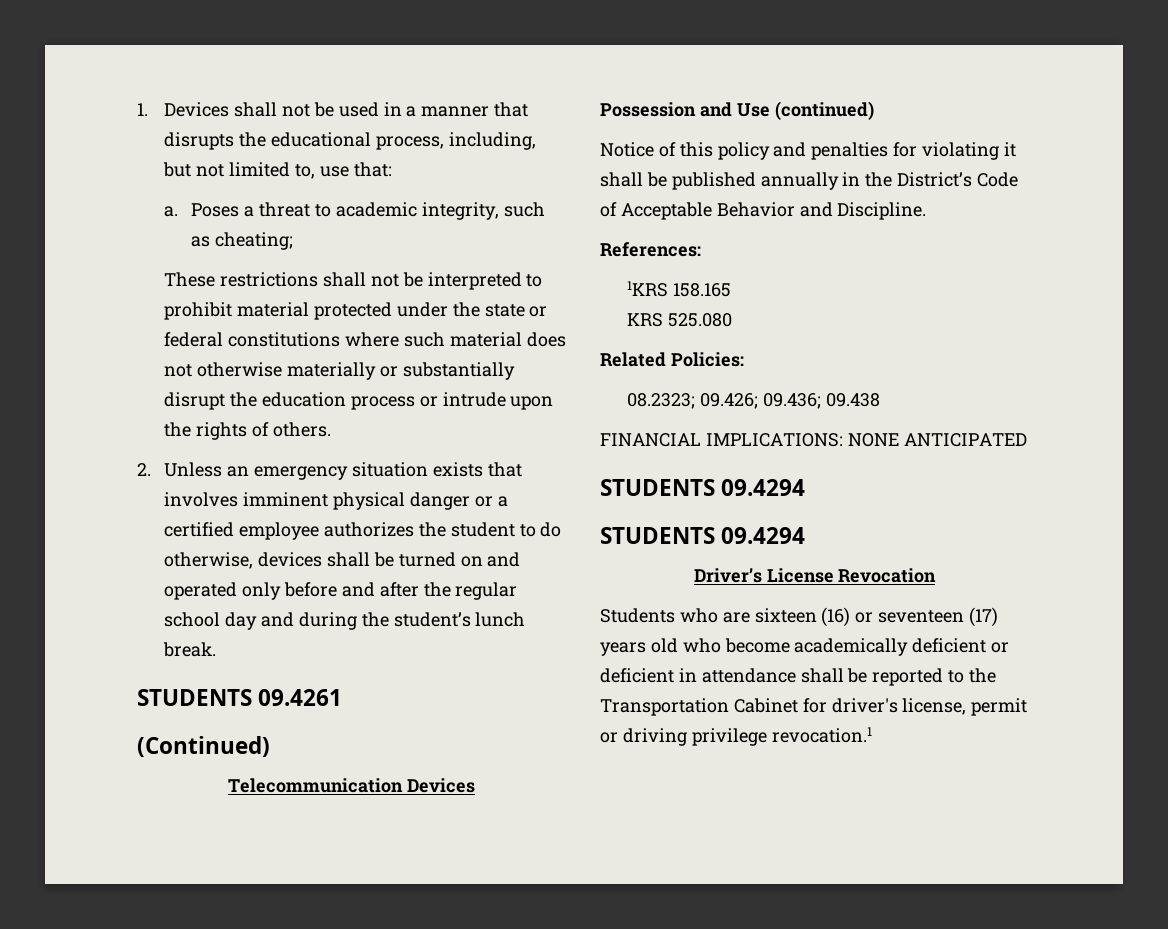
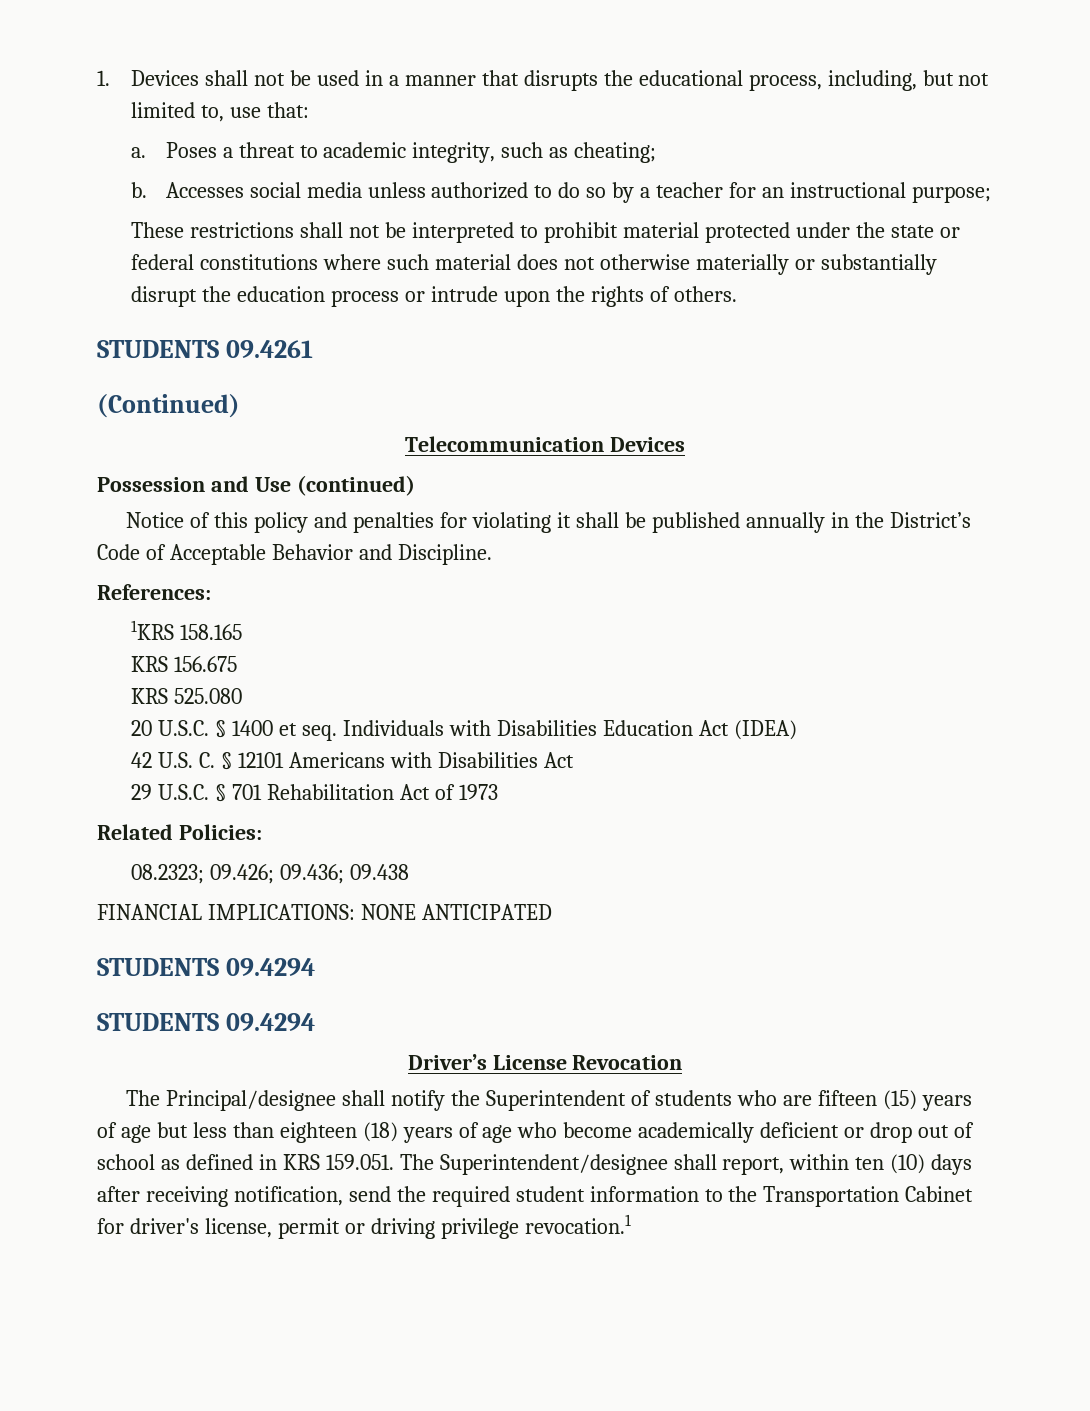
(294, 241) none -> [131,182,991,203] // b. Accesses social media unless authorized to do so by a teacher for an instructional purpose;
[137,462,522,480] [164,492,508,510] [164,522,562,540] [164,552,521,569] [164,582,518,600] [164,612,526,630] [163,642,217,657] // 2. Unless an emergency situation exists that involves imminent physical danger or a certified employee authorizes the student to do otherwise, devices shall be turned on and operated only before and after the regular school day and during the student’s lunch break. -> (737, 294) none
(732, 290) none -> [131,656,238,672] // KRS 156.675
(733, 320) none -> [131,720,797,741] [131,752,574,770] [131,784,498,802] // 20 U.S.C. § 1400 et seq. Individuals with Disabilities Education Act (IDEA) // 42 U.S. C. § 12101 Americans with Disabilities Act // 29 U.S.C. § 701 Rehabilitation Act of 1973
[600,607,999,627] [600,638,678,656] Students who are sixteen (16) or seventeen (17) years old -> [126,1090,972,1111] [97,1122,513,1143] The Principal/designee shall notify the Superintendent of students who are fifteen (15) years of age but less than eighteen (18) years of age
[600,668,944,686] deficient in attendance shall be reported -> [870,1122,974,1143] [97,1154,973,1175] [97,1186,699,1207] drop out of school as defined in KRS 159.051. The Superintendent/designee shall report, within ten (10) days after receiving notification, send the required student information

